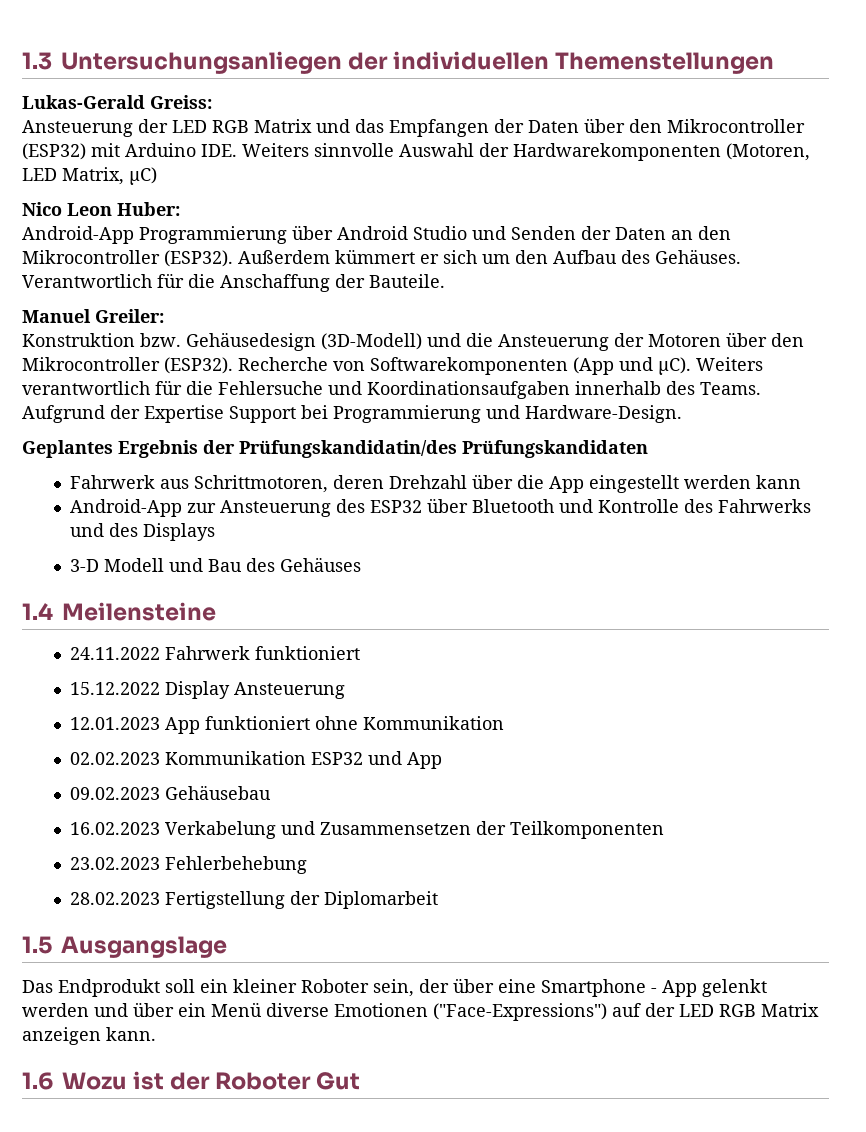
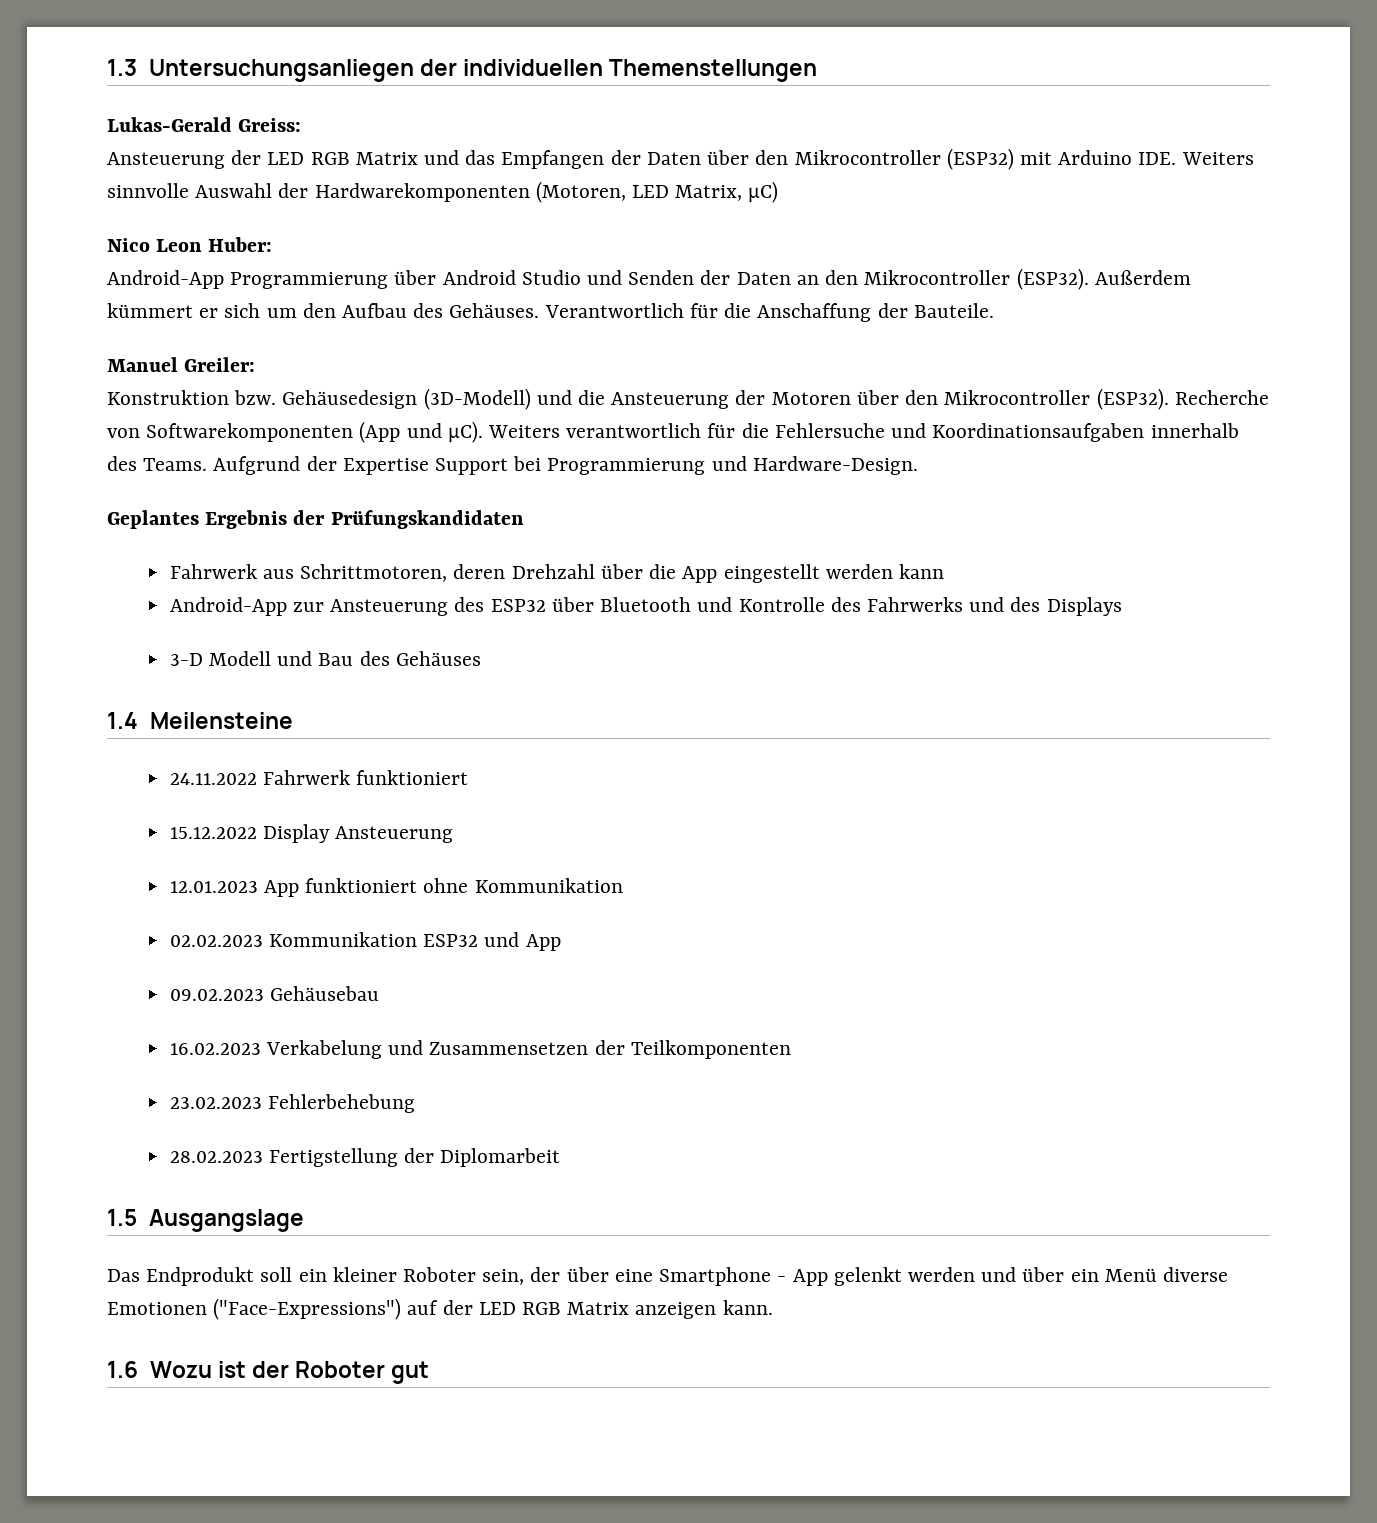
[239,440,457,458] Prüfungskandidatin/des -> (326, 517) none
[316,1072,361,1090] Gut -> [390,1361,429,1384] gut

